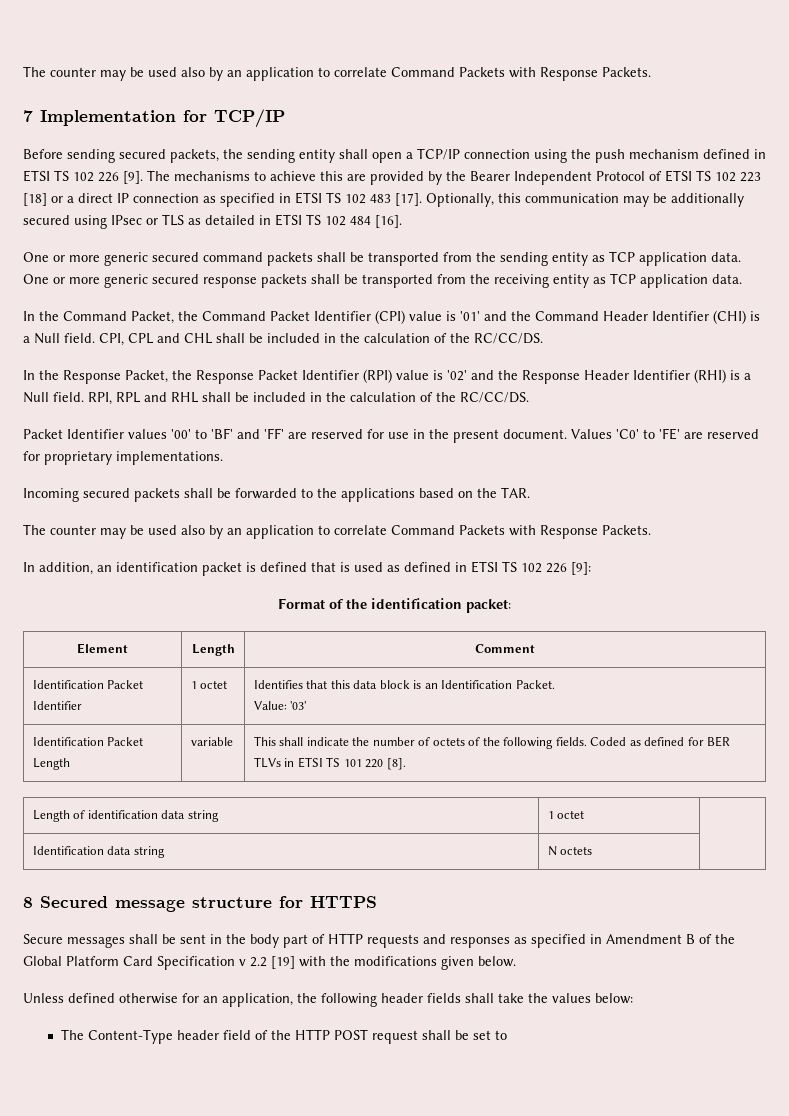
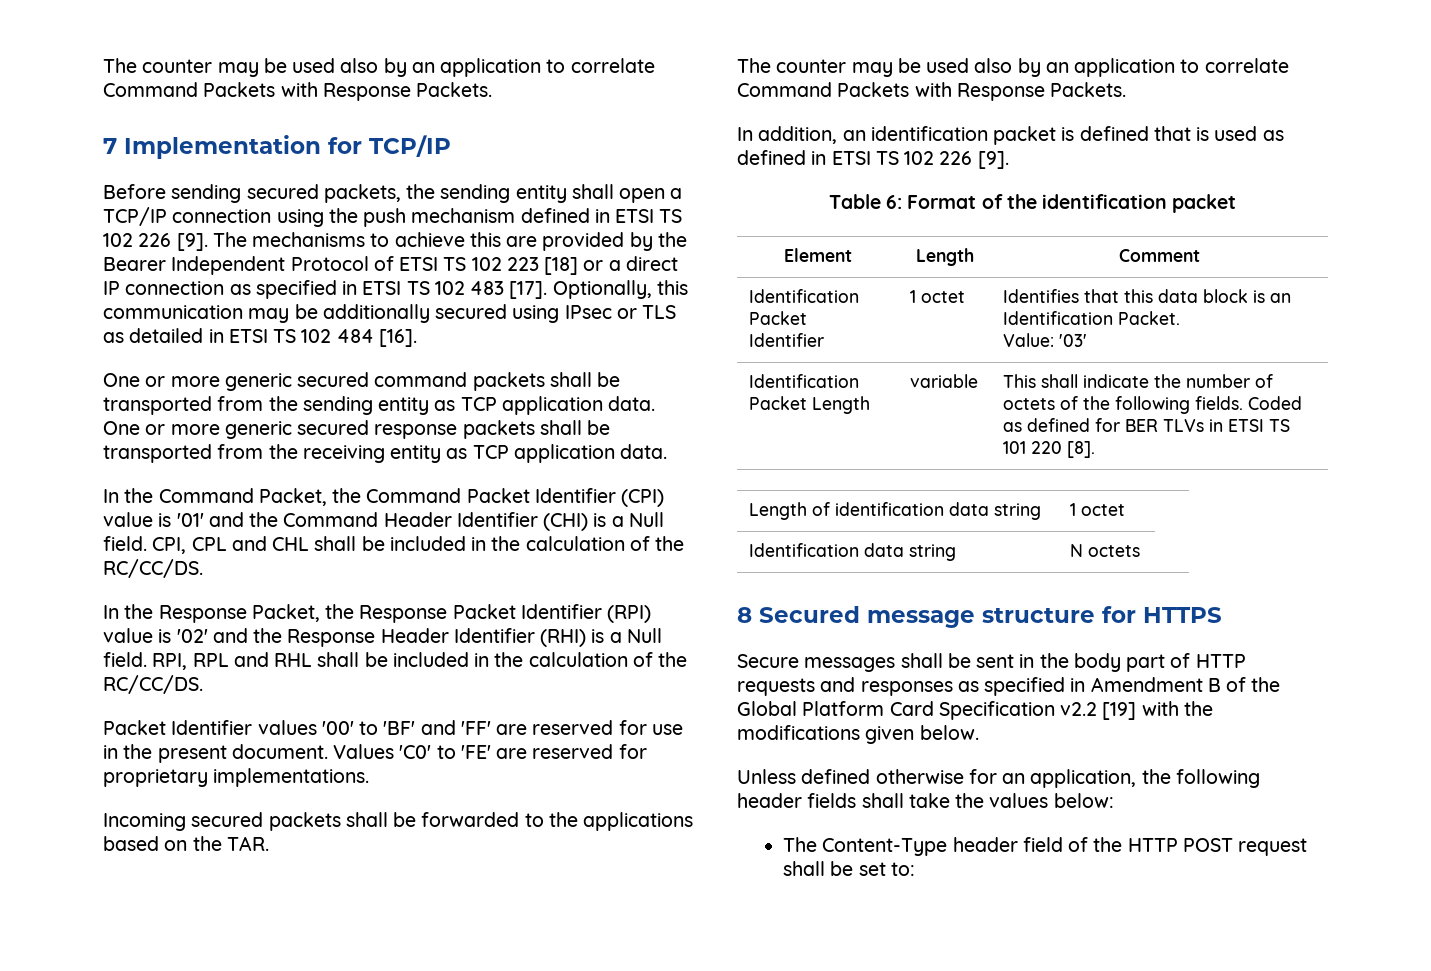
[571,562,591,575] [9]: // -> [977,151,1009,169] [828,194,902,209] [9]. // Table 6:
[466,599,511,613] packet: -> [1172,194,1237,213] packet
[239,957,267,967] v 2.2 -> [1060,702,1098,716] v2.2
[495,1030,508,1040] to -> [890,862,915,876] to:

